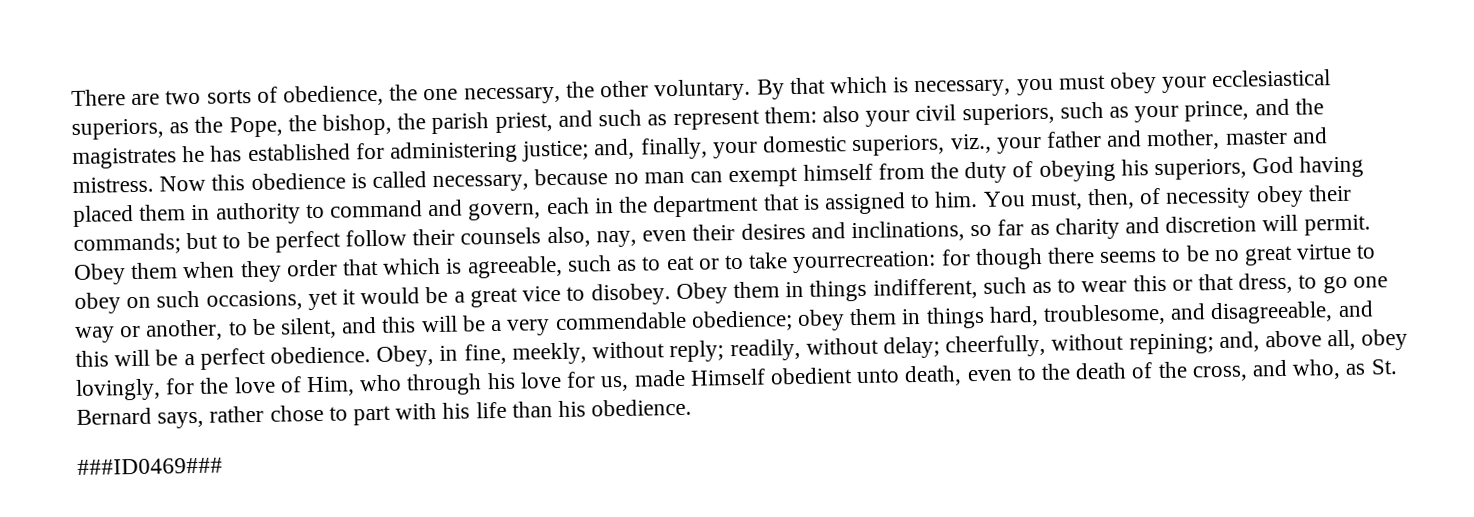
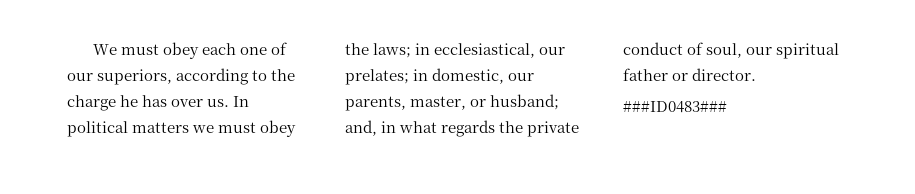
[71,69,1332,107] [71,98,1324,141] [72,127,1328,170] [72,155,1365,194] [73,184,1352,227] [73,214,1371,255] [73,243,1377,285] [74,272,1388,314] [75,300,1374,343] [75,328,1409,370] [75,359,1398,401] [76,398,693,429] [77,457,223,475] There are two sorts of obedience, the one necessary, the other voluntary. By that which is necessary, you must obey your ecclesiastical superiors, as the Pope, the bishop, the parish priest, and such as represent them: also your civil superiors, such as your prince, and the magistrates he has established for administering justice; and, finally, your domestic superiors, viz., your father and mother, master and mistress. Now this obedience is called necessary, because no man can exempt himself from the duty of obeying his superiors, God having placed them in authority to command and govern, each in the department that is assigned to him. You must, then, of necessity obey their commands; but to be perfect follow their counsels also, nay, even their desires and inclinations, so far as charity and discretion will permit. Obey them when they order that which is agreeable, such as to eat or to take yourrecreation: for though there seems to be no great virtue to obey on such occasions, yet it would be a great vice to disobey. Obey them in things indifferent, such as to wear this or that dress, to go one way or another, to be silent, and this will be a very commendable obedience; obey them in things hard, troublesome, and disagreeable, and this will be a perfect obedience. Obey, in fine, meekly, without reply; readily, without delay; cheerfully, without repining; and, above all, obey lovingly, for the love of Him, who through his love for us, made Himself obedient unto death, even to the death of the cross, and who, as St. Bernard says, rather chose to part with his life than his obedience. // ###ID0469### -> [92,42,288,59] [67,68,296,85] [67,95,250,111] [67,120,297,137] [345,43,566,58] [345,68,535,85] [345,94,560,111] [345,120,580,137] [623,42,840,59] [623,68,757,81] [623,101,727,113] We must obey each one of our superiors, according to the charge he has over us. In political matters we must obey the laws; in ecclesiastical, our prelates; in domestic, our parents, master, or husband; and, in what regards the private conduct of soul, our spiritual father or director. // ###ID0483###

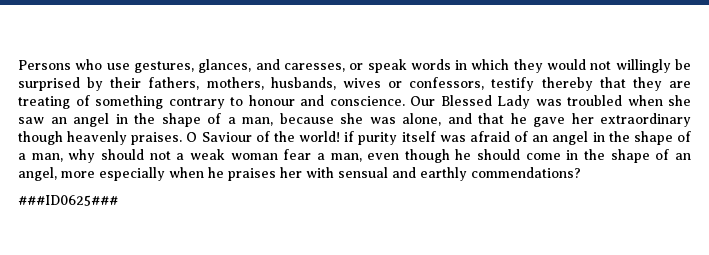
[92,42,288,59] [67,68,296,85] [67,95,250,111] [67,120,297,137] [345,43,566,58] [345,68,535,85] [345,94,560,111] [345,120,580,137] [623,42,840,59] [623,68,757,81] [623,101,727,113] We must obey each one of our superiors, according to the charge he has over us. In political matters we must obey the laws; in ecclesiastical, our prelates; in domestic, our parents, master, or husband; and, in what regards the private conduct of soul, our spiritual father or director. // ###ID0483### -> [18,59,691,73] [18,77,692,91] [18,95,691,109] [18,113,691,127] [18,131,691,145] [18,149,691,163] [18,167,581,181] [18,195,118,206] Persons who use gestures, glances, and caresses, or speak words in which they would not willingly be surprised by their fathers, mothers, husbands, wives or confessors, testify thereby that they are treating of something contrary to honour and conscience. Our Blessed Lady was troubled when she saw an angel in the shape of a man, because she was alone, and that he gave her extraordinary though heavenly praises. O Saviour of the world! if purity itself was afraid of an angel in the shape of a man, why should not a weak woman fear a man, even though he should come in the shape of an angel, more especially when he praises her with sensual and earthly commendations? // ###ID0625###

